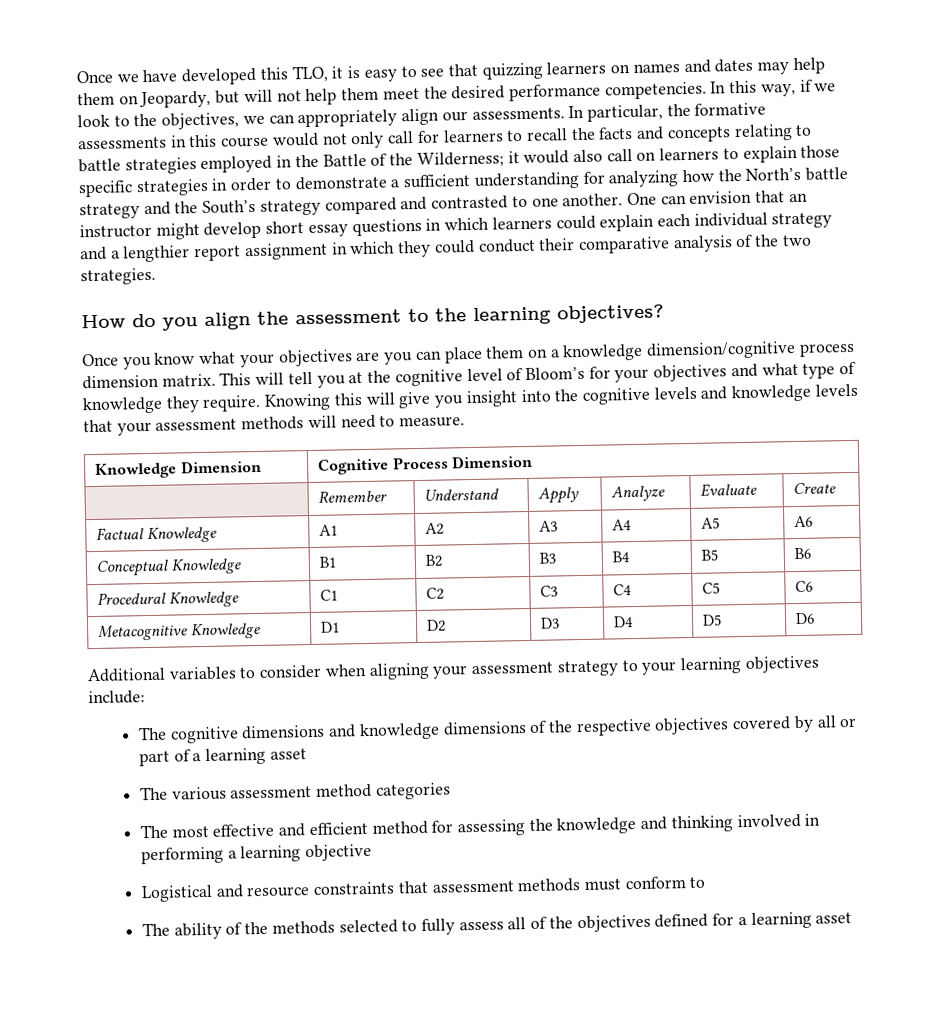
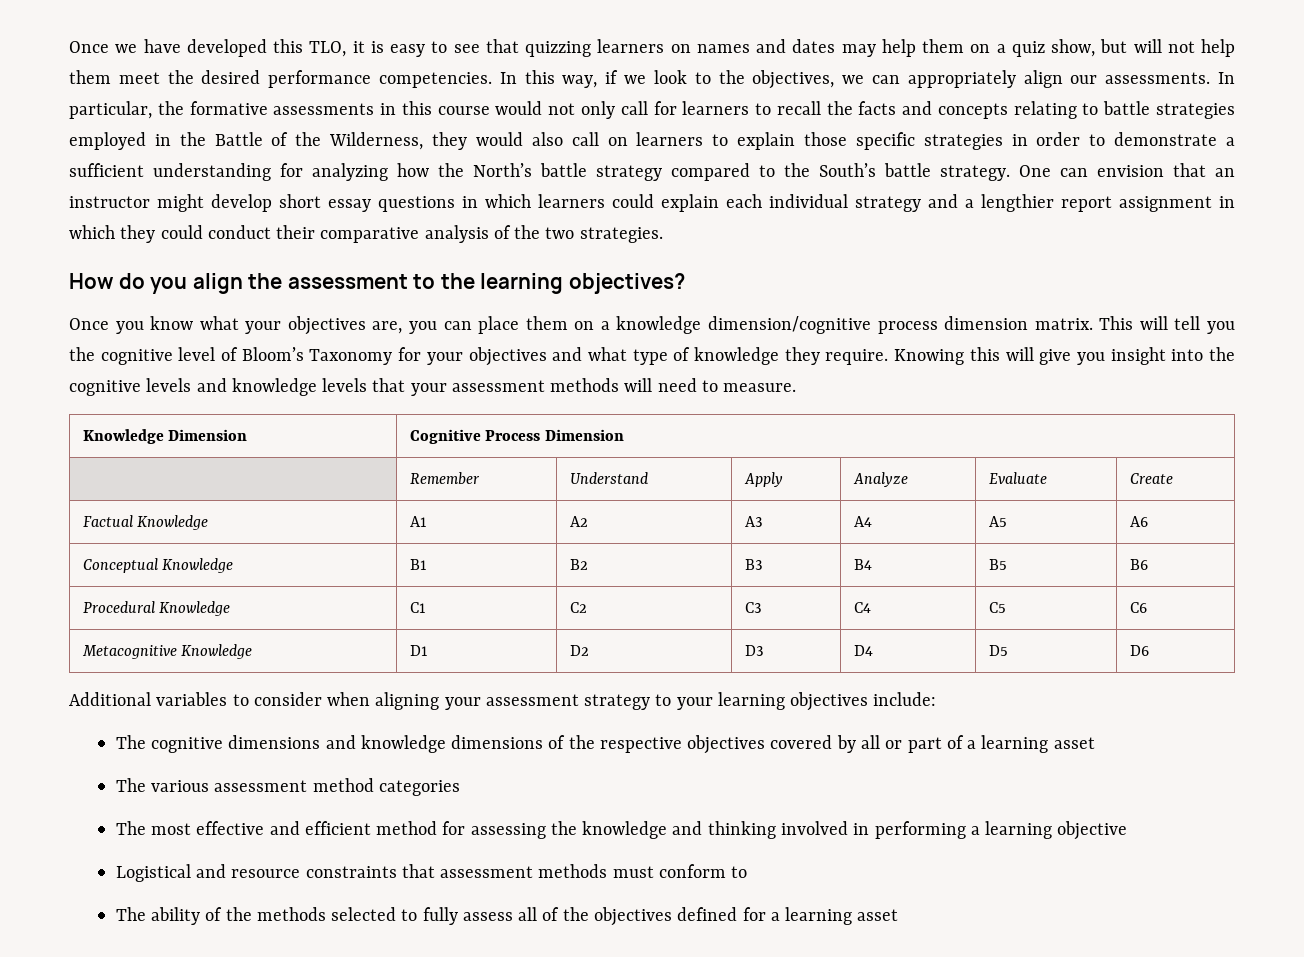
[139,90,212,109] Jeopardy, -> [996,39,1095,57] a quiz show,
[416,151,520,168] Wilderness; it -> [329,132,468,150] Wilderness, they
[143,193,624,216] and the South’s strategy compared and contrasted to one another. -> [671,163,1010,181] compared to the South’s battle strategy.
[356,351,381,362] are -> [372,321,403,334] are,
[348,371,364,384] at -> (1236, 327) none
(585, 373) none -> [309,349,393,365] Taxonomy

